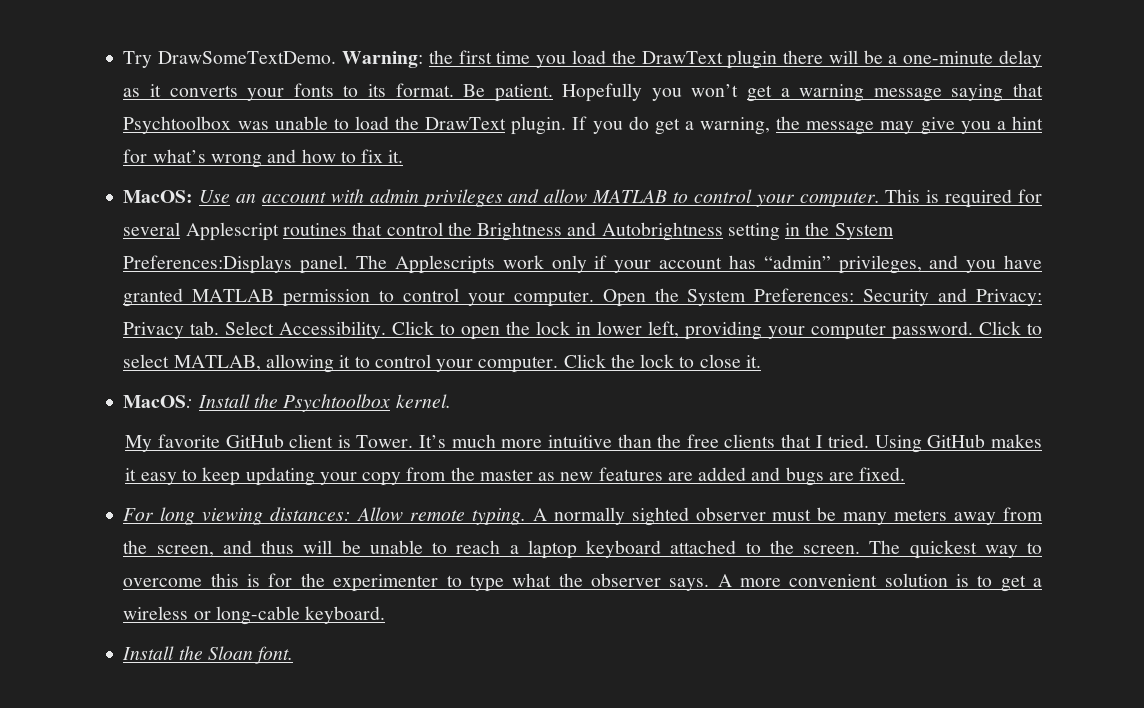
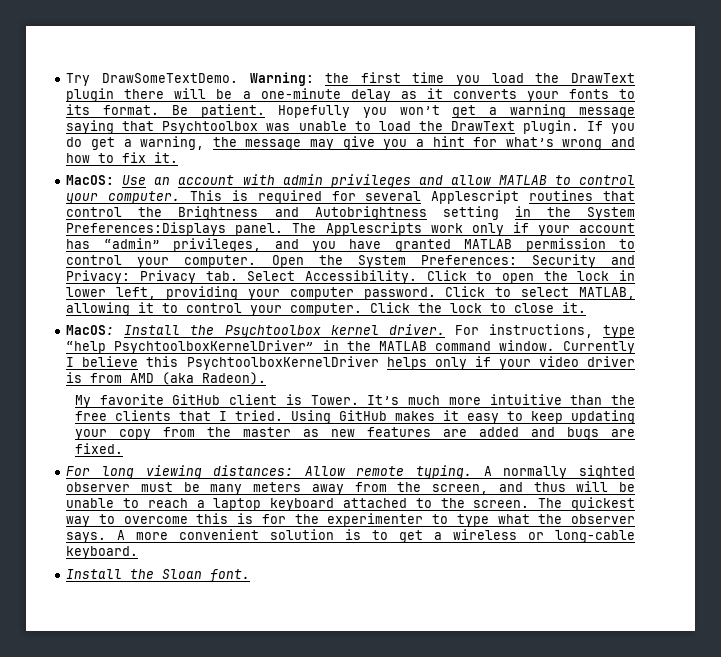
[395,394,451,408] kernel. -> [330,324,635,338] [66,340,636,354] [66,356,635,370] [66,372,267,385] kernel driver. For instructions, type “help PsychtoolboxKernelDriver” in the MATLAB command window. Currently I believe this PsychtoolboxKernelDriver helps only if your video driver is from AMD (aka Radeon).

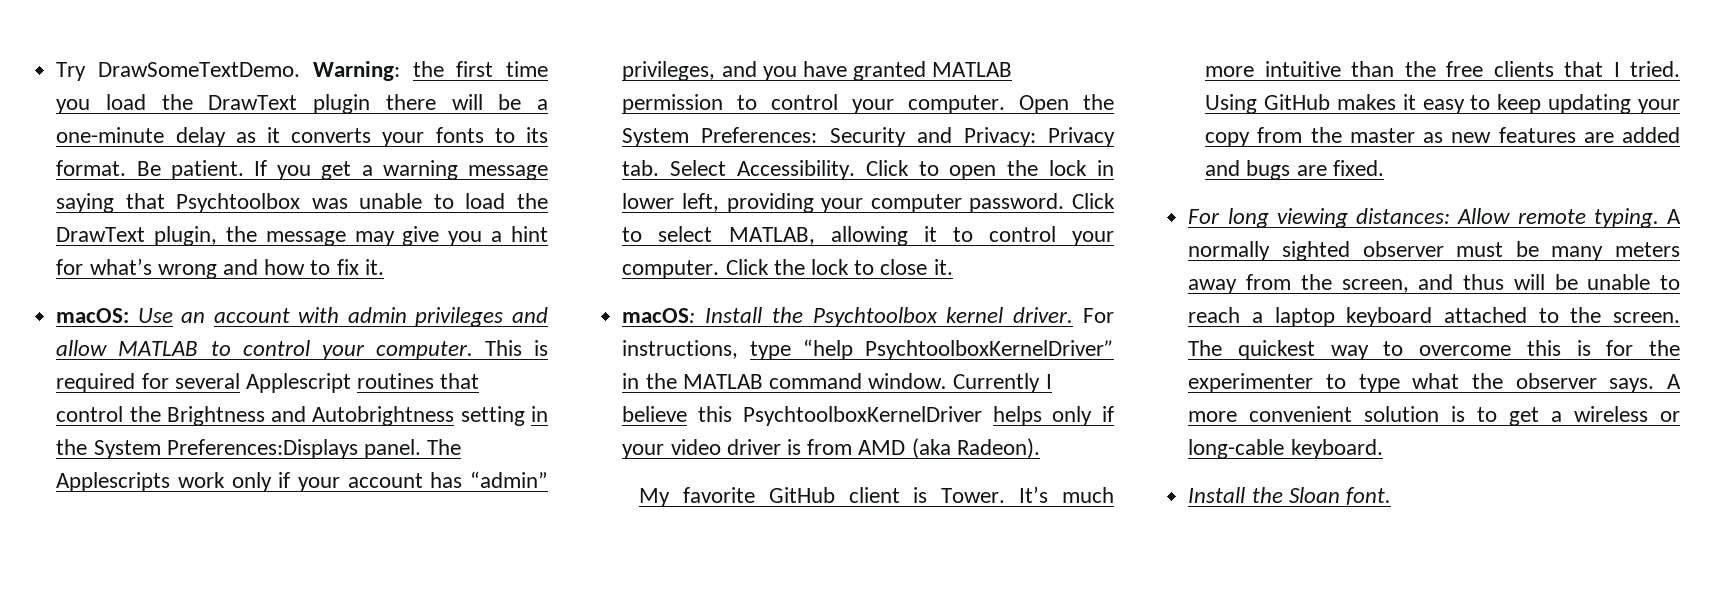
[277,105,440,118] Hopefully you won’t -> [253,160,312,180] If you
[522,120,636,134] [66,136,205,150] plugin. If you do get a warning, -> [154,226,218,246] plugin,
[66,175,115,185] MacOS: -> [56,308,130,323] macOS:
[66,325,115,335] MacOS: -> [622,308,696,323] macOS:

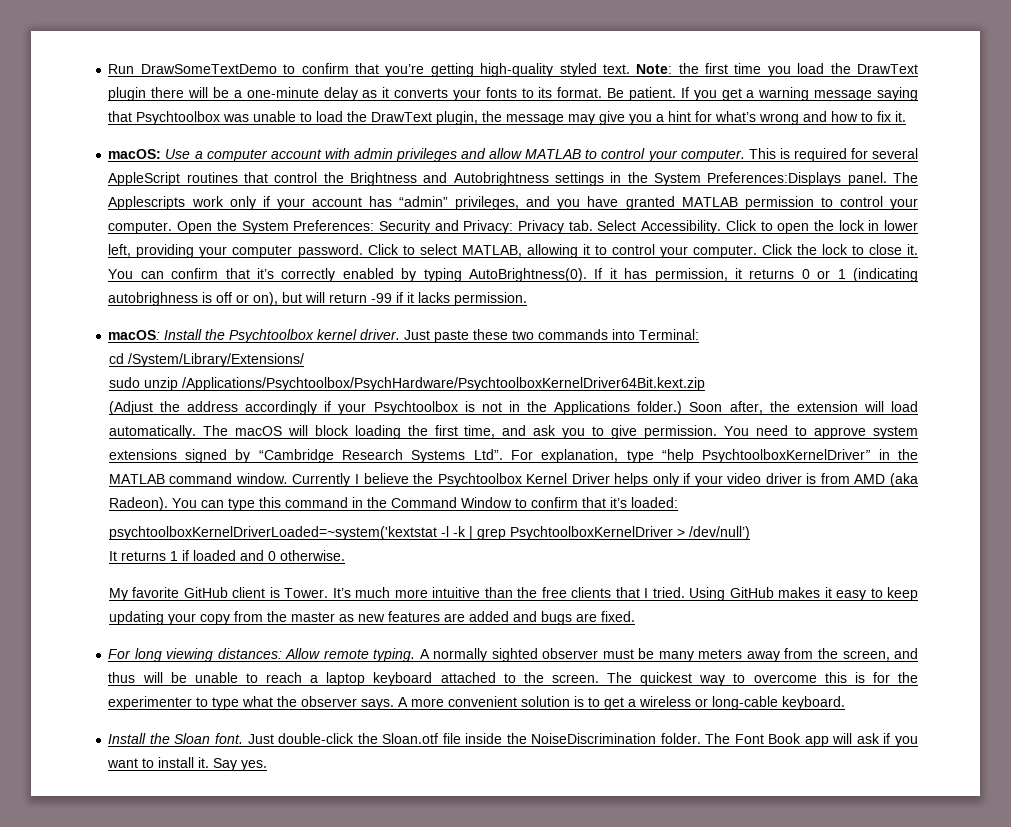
[56,61,400,81] Try DrawSomeTextDemo. Warning: -> [108,63,673,77] Run DrawSomeTextDemo to confirm that you’re getting high-quality styled text. Note:
[181,312,206,323] an -> [194,149,268,162] a computer
[245,373,351,393] Applescript -> [108,172,181,186] AppleScript
[460,406,525,426] setting -> [555,172,605,186] settings
(953, 267) none -> [108,268,918,282] [108,292,528,306] You can confirm that it’s correctly enabled by typing AutoBrightness(0). If it has permission, it returns 0 or 1 (indicating autobrighness is off or on), but will return -99 if it lacks permission.
[1083,308,1114,323] [622,340,739,359] For instructions, -> [404,329,700,343] [108,353,304,367] [108,377,705,391] [108,401,918,415] [108,425,919,439] [108,449,619,463] Just paste these two commands into Terminal: // cd /System/Library/Extensions/ // sudo unzip /Applications/Psychtoolbox/PsychHardware/PsychtoolboxKernelDriver64Bit.kext.zip // (Adjust the address accordingly if your Psychtoolbox is not in the Applications folder.) Soon after, the extension will load automatically. The macOS will block loading the first time, and ask you to give permission. You need to approve system extensions signed by “Cambridge Research Systems Ltd”. For explanation,
[698,406,982,426] this PsychtoolboxKernelDriver -> [413,473,610,487] the Psychtoolbox Kernel Driver
(1040, 448) none -> [171,497,678,511] [108,526,750,540] [108,550,345,561] You can type this command in the Command Window to confirm that it’s loaded: // psychtoolboxKernelDriverLoaded=~system('kextstat -l -k | grep PsychtoolboxKernelDriver > /dev/null’) // It returns 1 if loaded and 0 otherwise.
(1391, 496) none -> [247,733,918,747] [107,757,268,771] Just double-click the Sloan.otf file inside the NoiseDiscrimination folder. The Font Book app will ask if you want to install it. Say yes.

